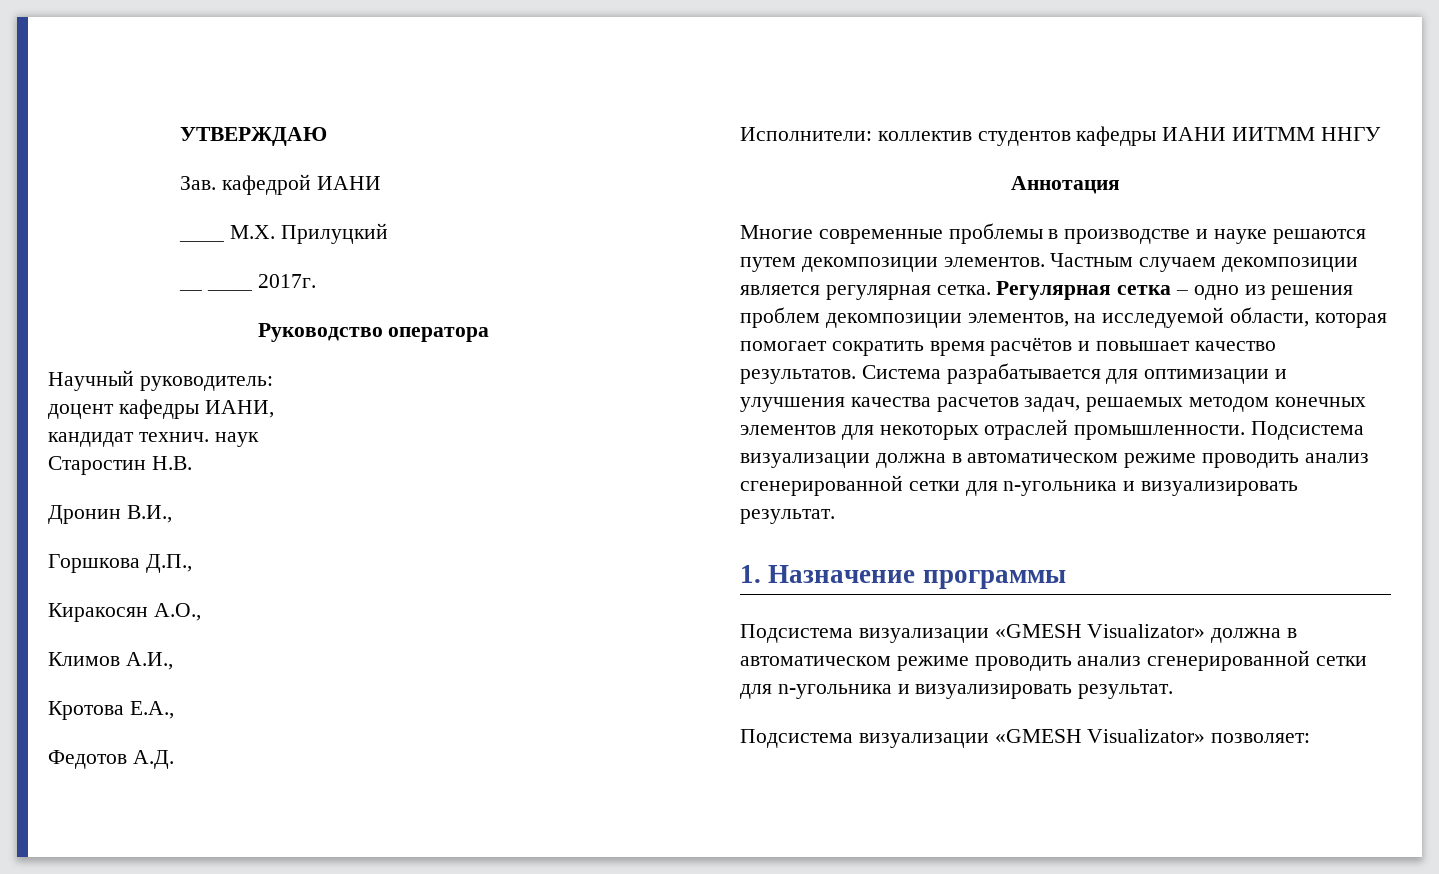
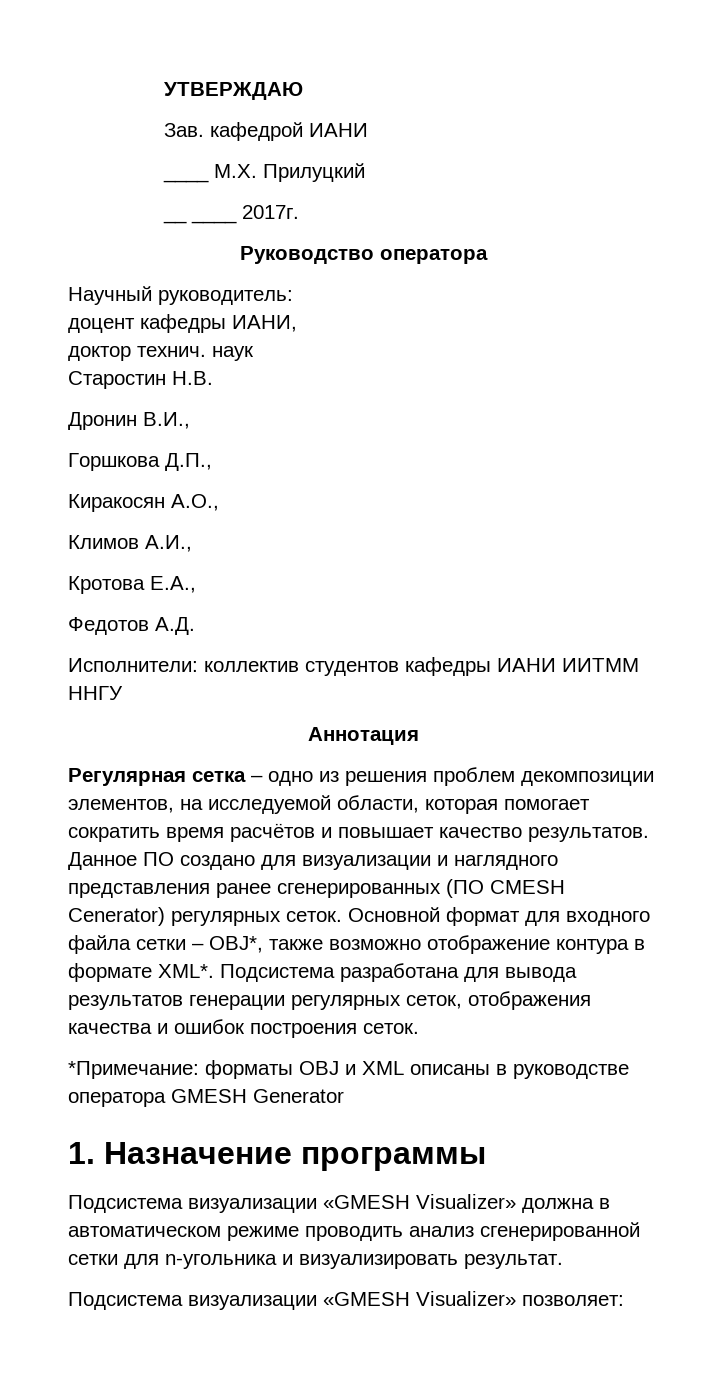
[48,432,134,447] кандидат -> [68,346,131,361] доктор
[740,223,1366,244] [740,253,1359,272] [740,285,991,300] Многие современные проблемы в производстве и науке решаются путем декомпозиции элементов. Частным случаем декомпозиции является регулярная сетка. -> (419, 736) none
[861,363,1288,384] [740,397,1366,412] [740,419,1365,440] [740,453,1369,468] [740,475,1299,496] [740,509,835,524] Система разрабатывается для оптимизации и улучшения качества расчетов задач, решаемых методом конечных элементов для некоторых отраслей промышленности. Подсистема визуализации должна в автоматическом режиме проводить анализ сгенерированной сетки для n-угольника и визуализировать результат. -> [68,852,558,870] [68,879,565,898] [68,907,650,926] [68,935,645,954] [68,963,577,982] [68,991,591,1010] [68,1019,419,1038] [68,1060,629,1079] [68,1089,344,1107] Данное ПО создано для визуализации и наглядного представления ранее сгенерированных (ПО CMESH Cenerator) регулярных сеток. Основной формат для входного файла сетки – OBJ*, также возможно отображение контура в формате XML*. Подсистема разработана для вывода результатов генерации регулярных сеток, отображения качества и ошибок построения сеток. // *Примечание: форматы OBJ и XML описаны в руководстве оператора GMESH Generator
[1087,624,1206,638] Visualizator» -> [416,1194,516,1209] Visualizer»
[1087,729,1206,743] Visualizator» -> [416,1291,516,1306] Visualizer»

